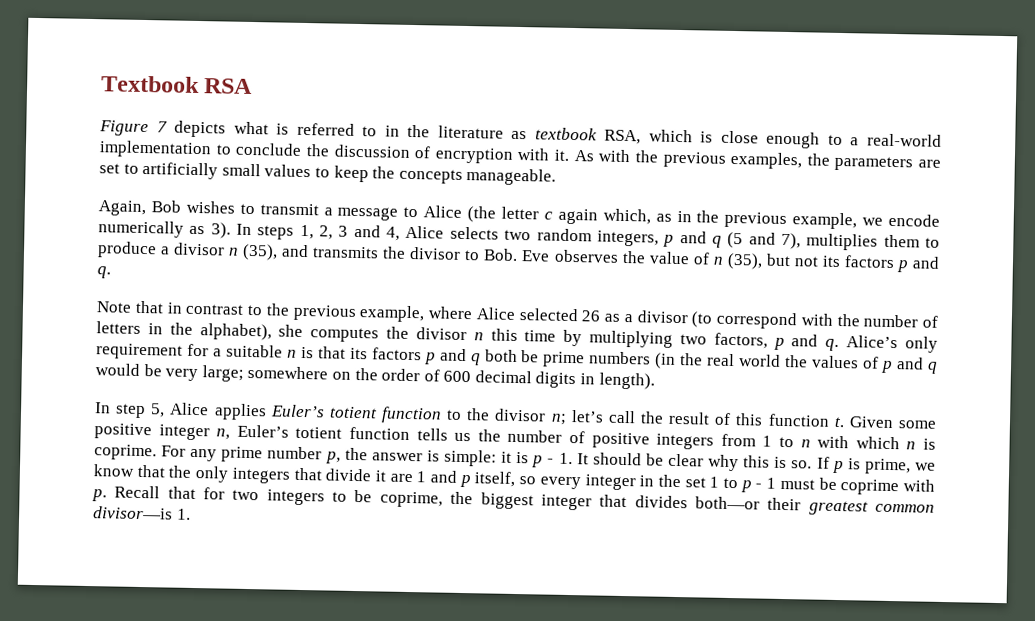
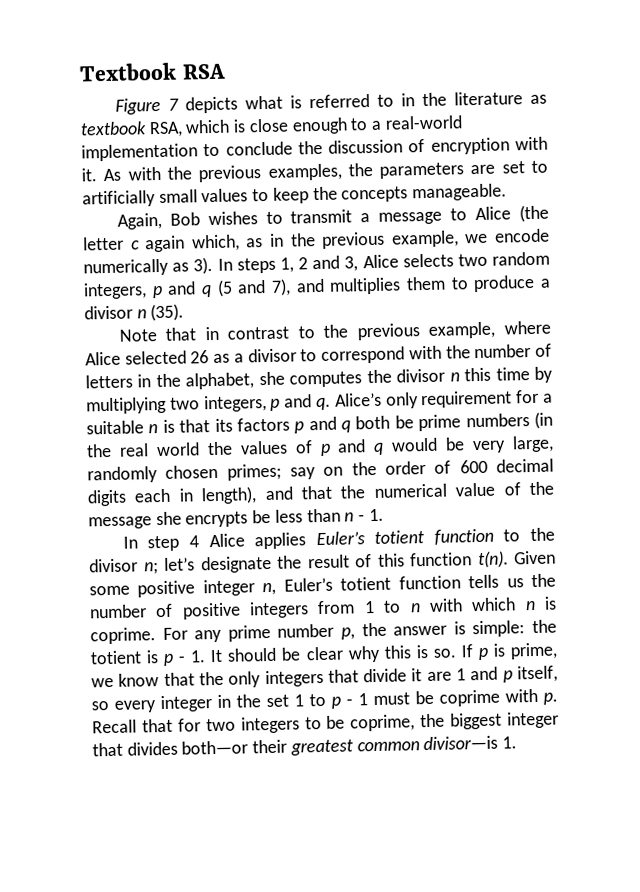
[319,224,401,241] 2, 3 and 4, -> [297,255,359,272] 2 and 3,
(801, 241) none -> [295,278,325,293] and
[242,243,940,273] [97,266,111,279] (35), and transmits the divisor to Bob. Eve observes the value of n (35), but not its factors p and q. -> [150,303,185,322] (35).
[691,311,714,328] (to -> [300,349,318,362] to
[199,323,272,341] alphabet), -> [185,372,255,390] alphabet,
[713,332,768,349] factors, -> [203,395,267,413] integers,
[201,365,329,382] large; somewhere -> [512,435,554,453] [87,463,316,484] large, randomly chosen primes; say
[580,372,655,390] in length). -> [134,481,554,505] [88,508,384,530] each in length), and that the numerical value of the message she encrypts be less than n - 1.
[150,403,166,418] 5, -> [188,535,199,548] 4
[607,410,636,424] call -> [200,555,272,574] designate
[833,416,845,428] t. -> [477,550,509,569] t(n).
[501,451,513,463] it -> [532,619,558,634] [90,650,142,665] the totient

